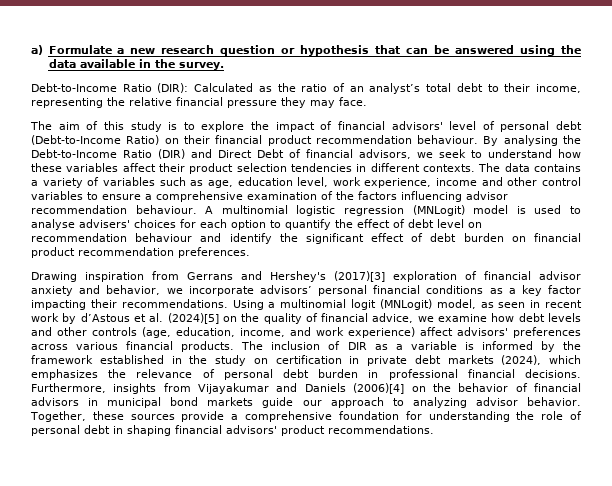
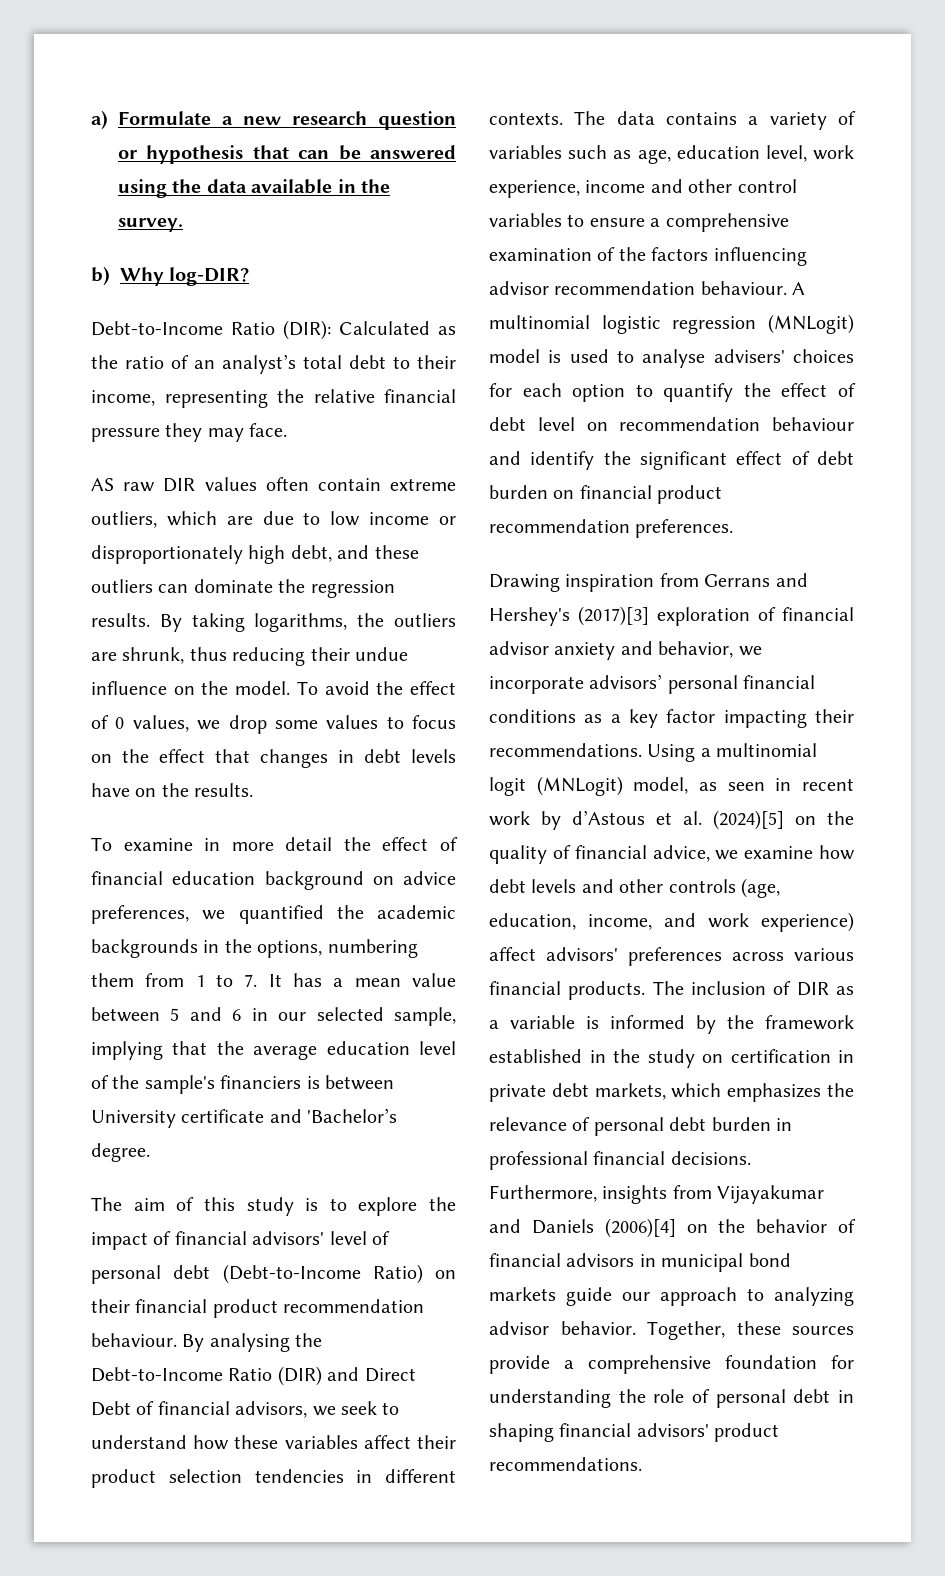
(224, 66) none -> [91,266,250,286] // b) Why log-DIR?
(367, 101) none -> [91,477,457,492] [91,511,456,528] [91,545,419,564] [91,579,395,598] [91,613,456,632] [91,647,408,666] [91,681,456,695] [91,715,456,734] [91,749,456,768] [91,783,254,797] [91,837,458,851] [91,871,456,890] [91,905,456,924] [91,939,418,958] [91,973,457,987] [91,1007,456,1026] [91,1041,456,1060] [91,1075,394,1094] [91,1108,398,1128] [91,1143,150,1162] // AS raw DIR values often contain extreme outliers, which are due to low income or disproportionately high debt, and these outliers can dominate the regression results. By taking logarithms, the outliers are shrunk, thus reducing their undue influence on the model. To avoid the effect of 0 values, we drop some values to focus on the effect that changes in debt levels have on the results. // To examine in more detail the effect of financial education background on advice preferences, we quantified the academic backgrounds in the options, numbering them from 1 to 7. It has a mean value between 5 and 6 in our selected sample, implying that the average education level of the sample's financiers is between University certificate and 'Bachelor’s degree.
[447,355,542,365] markets (2024), -> [594,1083,666,1100] markets,

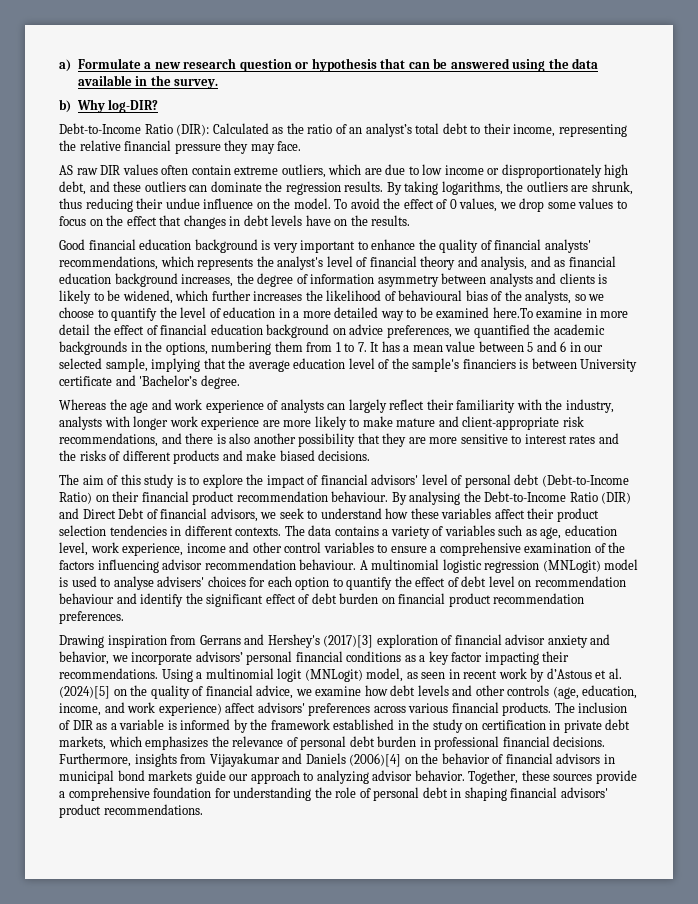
[91,837,112,851] To -> [59,239,591,253] [59,256,616,270] [59,273,608,287] [59,290,605,304] [59,307,533,321] Good financial education background is very important to enhance the quality of financial analysts' recommendations, which represents the analyst's level of financial theory and analysis, and as financial education background increases, the degree of information asymmetry between analysts and clients is likely to be widened, which further increases the likelihood of behavioural bias of the analysts, so we choose to quantify the level of education in a more detailed way to be examined here.To
(150, 1152) none -> [59,399,614,413] [59,416,584,430] [59,433,619,447] [59,450,371,464] // Whereas the age and work experience of analysts can largely reflect their familiarity with the industry, analysts with longer work experience are more likely to make mature and client-appropriate risk recommendations, and there is also another possibility that they are more sensitive to interest rates and the risks of different products and make biased decisions.

